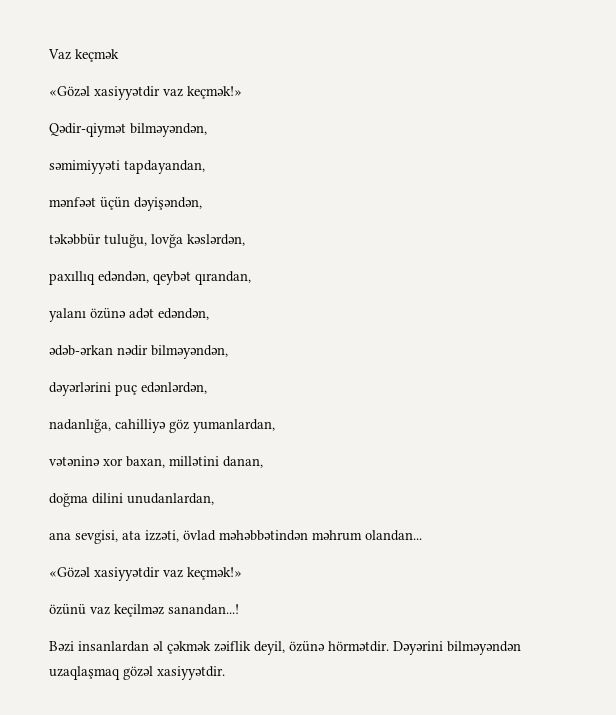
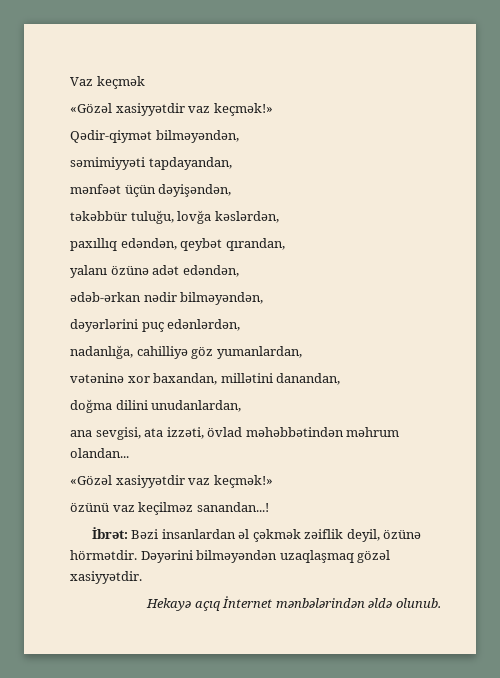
[126,456,263,468] baxan, millətini danan, -> [153,373,341,385] baxandan, millətini danandan,
(239, 609) none -> [91,527,128,539] İbrət:
(225, 673) none -> [146,596,441,611] // Hekayə açıq İnternet mənbələrindən əldə olunub.

